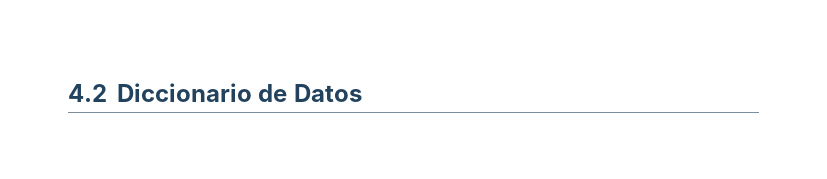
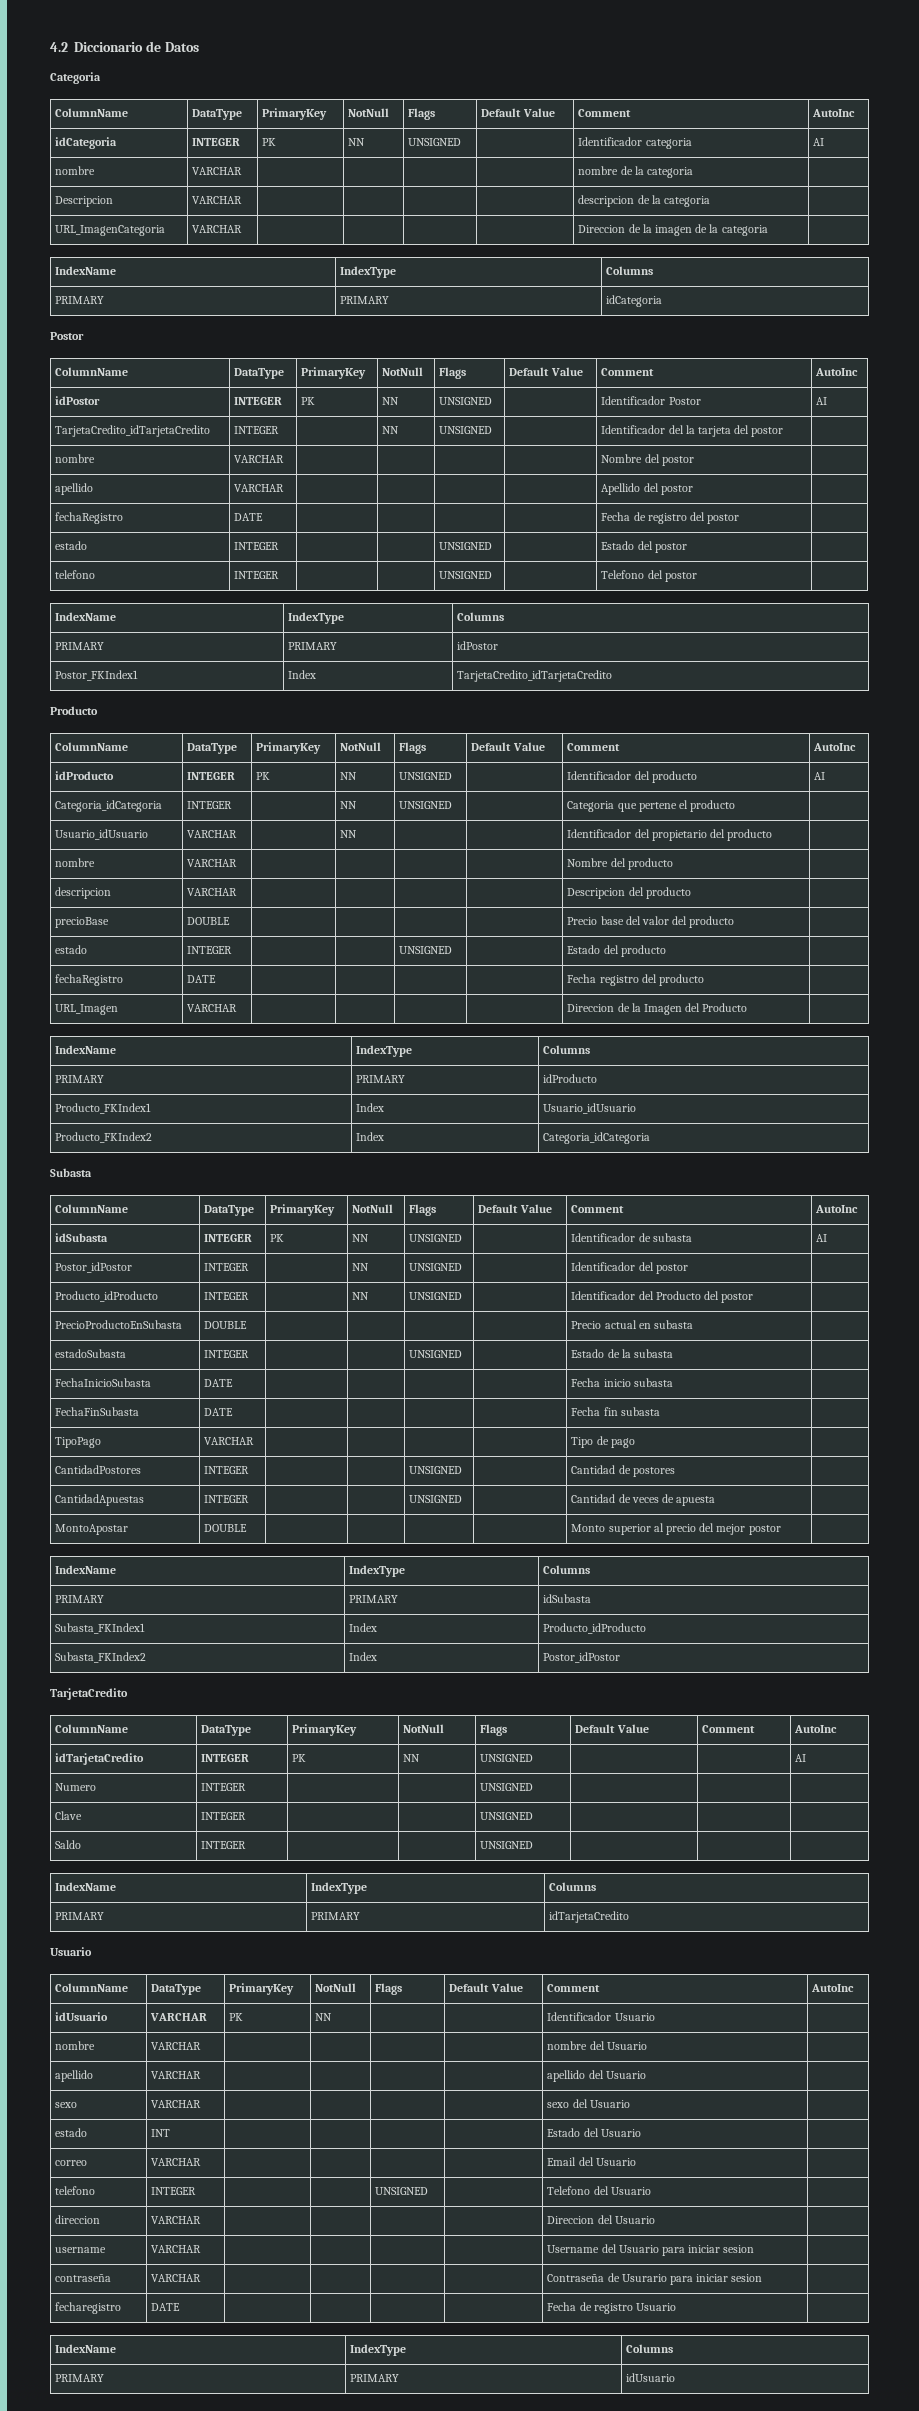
(362, 93) none -> [50,72,101,84] [55,108,129,117] [192,109,243,120] [262,108,328,120] [348,108,390,117] [408,108,436,120] [481,108,555,117] [578,109,632,117] [812,109,856,117] [55,137,118,149] [192,138,241,146] [262,138,277,146] [348,138,366,146] [408,138,462,146] [578,137,692,149] [813,138,825,146] [55,166,96,175] [192,167,243,175] [578,166,693,178] [55,196,114,207] [192,196,243,204] [578,195,710,207] [55,225,166,236] [192,225,243,233] [578,224,768,236] [55,266,117,275] [340,266,397,278] [606,266,654,275] [55,296,105,304] [340,296,390,304] [606,295,663,307] [50,332,84,340] [55,367,129,376] [234,368,285,379] [301,367,367,379] [382,367,424,376] [439,367,467,379] [509,367,583,376] [601,368,655,376] [815,368,859,376] [55,396,101,405] [234,397,283,405] [301,397,316,405] [382,397,400,405] [439,397,493,405] [601,396,701,405] [816,397,828,405] [55,425,211,437] [234,426,280,434] [382,426,400,434] [439,426,493,434] [601,425,784,437] [55,454,96,463] [234,455,285,463] [601,454,694,466] [55,483,94,495] [234,484,285,492] [601,483,693,495] [55,512,124,524] [234,513,264,521] [601,512,740,524] [55,541,88,550] [234,542,280,550] [439,542,493,550] [601,541,687,553] [55,570,96,579] [234,571,280,579] [439,571,493,579] [601,570,697,582] [55,612,117,621] [288,612,345,624] [457,612,505,621] [55,642,105,650] [288,642,338,650] [457,641,499,650] [55,670,139,681] [288,670,317,679] [457,670,613,682] [50,706,98,715] [55,742,129,751] [187,743,238,754] [256,742,322,754] [340,742,382,751] [399,742,427,754] [471,742,545,751] [567,743,621,751] [813,743,857,751] [55,771,115,780] [187,772,236,780] [256,772,271,780] [340,772,358,780] [399,772,453,780] [567,771,697,783] [814,772,826,780] [55,800,163,812] [187,801,233,809] [340,801,358,809] [399,801,453,809] [567,800,736,812] [55,829,149,840] [187,830,238,838] [340,830,358,838] [567,829,773,841] [55,858,96,867] [187,859,238,867] [567,858,673,870] [55,887,112,899] [187,888,238,896] [567,887,691,899] [55,917,110,928] [187,917,231,925] [567,916,735,928] [55,945,88,954] [187,946,233,954] [399,946,453,954] [567,945,666,957] [55,974,124,986] [187,975,217,983] [567,974,704,986] [55,1004,119,1015] [187,1004,238,1012] [567,1003,748,1015] [55,1045,117,1054] [356,1045,413,1057] [543,1045,591,1054] [55,1075,105,1083] [356,1075,406,1083] [543,1074,598,1083] [55,1103,152,1114] [356,1103,385,1112] [543,1103,637,1114] [55,1132,153,1143] [356,1132,385,1141] [543,1132,651,1144] [50,1168,92,1177] [55,1204,129,1213] [204,1205,255,1216] [270,1204,336,1216] [352,1204,394,1213] [409,1204,437,1216] [478,1204,552,1213] [571,1205,625,1213] [815,1205,859,1213] [55,1233,109,1242] [204,1234,253,1242] [270,1234,285,1242] [352,1234,370,1242] [409,1234,463,1242] [571,1233,692,1242] [816,1234,828,1242] [55,1262,133,1273] [204,1263,250,1271] [352,1263,370,1271] [409,1263,463,1271] [571,1262,688,1274] [55,1291,159,1302] [204,1292,250,1300] [352,1292,370,1300] [409,1292,463,1300] [571,1291,754,1303] [55,1320,183,1329] [204,1321,248,1329] [571,1320,693,1329] [55,1349,127,1358] [204,1350,250,1358] [409,1350,463,1358] [571,1349,673,1358] [55,1378,152,1387] [204,1379,234,1387] [571,1378,673,1387] [55,1407,140,1416] [204,1408,234,1416] [571,1407,660,1416] [55,1437,102,1448] [204,1437,255,1445] [571,1436,635,1448] [55,1465,142,1474] [204,1466,250,1474] [409,1466,463,1474] [571,1465,675,1477] [55,1494,145,1506] [204,1495,250,1503] [409,1495,463,1503] [571,1494,716,1506] [55,1524,129,1535] [204,1524,248,1532] [571,1523,781,1535] [55,1565,117,1574] [349,1565,406,1577] [543,1565,591,1574] [55,1595,105,1603] [349,1595,399,1603] [543,1594,592,1603] [55,1623,146,1634] [349,1623,378,1632] [543,1623,647,1634] [55,1652,147,1663] [349,1652,378,1661] [543,1652,621,1663] [50,1688,128,1700] [55,1724,129,1733] [201,1725,252,1736] [292,1724,358,1736] [403,1724,445,1733] [480,1724,508,1736] [575,1724,649,1733] [702,1725,756,1733] [794,1725,838,1733] [55,1753,145,1765] [201,1754,250,1762] [292,1754,307,1762] [403,1754,421,1762] [480,1754,534,1762] [795,1754,807,1762] [55,1783,97,1791] [201,1783,247,1791] [480,1783,534,1791] [55,1811,83,1820] [201,1812,247,1820] [480,1812,534,1820] [55,1840,82,1849] [201,1841,247,1849] [480,1841,534,1849] [55,1882,117,1891] [311,1882,368,1894] [549,1882,597,1891] [55,1912,105,1920] [311,1912,361,1920] [549,1911,630,1923] [50,1947,92,1956] [55,1983,129,1992] [151,1984,202,1995] [229,1983,295,1995] [315,1983,357,1992] [375,1983,403,1995] [449,1983,523,1992] [547,1984,601,1992] [811,1984,855,1992] [55,2012,109,2021] [150,2013,208,2021] [229,2013,244,2021] [315,2013,333,2021] [547,2012,655,2021] [55,2041,96,2050] [151,2042,202,2050] [547,2041,647,2050] [55,2070,94,2082] [151,2071,202,2079] [547,2070,646,2082] [55,2102,78,2108] [151,2100,202,2108] [547,2099,630,2108] [55,2128,88,2137] [151,2129,171,2137] [547,2128,641,2137] [55,2160,88,2166] [151,2158,202,2166] [547,2157,636,2166] [55,2186,96,2195] [151,2187,197,2195] [375,2187,429,2195] [547,2186,651,2195] [55,2215,101,2224] [151,2216,202,2224] [547,2215,655,2224] [55,2247,107,2253] [151,2245,202,2253] [547,2244,755,2256] [55,2274,112,2282] [151,2274,202,2282] [547,2273,763,2285] [55,2302,122,2314] [151,2303,181,2311] [547,2302,676,2314] [55,2344,117,2353] [350,2344,407,2356] [626,2344,674,2353] [55,2374,105,2382] [350,2374,400,2382] [626,2373,676,2382] // Categoria // ColumnName | DataType | PrimaryKey | NotNull | Flags | Default Value | Comment | AutoInc // idCategoria | INTEGER | PK | NN | UNSIGNED | | Identificador categoria | AI // nombre | VARCHAR | | | | | nombre de la categoria | // Descripcion | VARCHAR | | | | | descripcion de la categoria | // URL_ImagenCategoria | VARCHAR | | | | | Direccion de la imagen de la categoria | // IndexName | IndexType | Columns // PRIMARY | PRIMARY | idCategoria // Postor // ColumnName | DataType | PrimaryKey | NotNull | Flags | Default Value | Comment | AutoInc // idPostor | INTEGER | PK | NN | UNSIGNED | | Identificador Postor | AI // TarjetaCredito_idTarjetaCredito | INTEGER | | NN | UNSIGNED | | Identificador del la tarjeta del postor | // nombre | VARCHAR | | | | | Nombre del postor | // apellido | VARCHAR | | | | | Apellido del postor | // fechaRegistro | DATE | | | | | Fecha de registro del postor | // estado | INTEGER | | | UNSIGNED | | Estado del postor | // telefono | INTEGER | | | UNSIGNED | | Telefono del postor | // IndexName | IndexType | Columns // PRIMARY | PRIMARY | idPostor // Postor_FKIndex1 | Index | TarjetaCredito_idTarjetaCredito // Producto // ColumnName | DataType | PrimaryKey | NotNull | Flags | Default Value | Comment | AutoInc // idProducto | INTEGER | PK | NN | UNSIGNED | | Identificador del producto | AI // Categoria_idCategoria | INTEGER | | NN | UNSIGNED | | Categoria que pertene el producto | // Usuario_idUsuario | VARCHAR | | NN | | | Identificador del propietario del producto | // nombre | VARCHAR | | | | | Nombre del producto | // descripcion | VARCHAR | | | | | Descripcion del producto | // precioBase | DOUBLE | | | | | Precio base del valor del producto | // estado | INTEGER | | | UNSIGNED | | Estado del producto | // fechaRegistro | DATE | | | | | Fecha registro del producto | // URL_Imagen | VARCHAR | | | | | Direccion de la Imagen del Producto | // IndexName | IndexType | Columns // PRIMARY | PRIMARY | idProducto // Producto_FKIndex1 | Index | Usuario_idUsuario // Producto_FKIndex2 | Index | Categoria_idCategoria // Subasta // ColumnName | DataType | PrimaryKey | NotNull | Flags | Default Value | Comment | AutoInc // idSubasta | INTEGER | PK | NN | UNSIGNED | | Identificador de subasta | AI // Postor_idPostor | INTEGER | | NN | UNSIGNED | | Identificador del postor | // Producto_idProducto | INTEGER | | NN | UNSIGNED | | Identificador del Producto del postor | // PrecioProductoEnSubasta | DOUBLE | | | | | Precio actual en subasta | // estadoSubasta | INTEGER | | | UNSIGNED | | Estado de la subasta | // FechaInicioSubasta | DATE | | | | | Fecha inicio subasta | // FechaFinSubasta | DATE | | | | | Fecha fin subasta | // TipoPago | VARCHAR | | | | | Tipo de pago | // CantidadPostores | INTEGER | | | UNSIGNED | | Cantidad de postores | // CantidadApuestas | INTEGER | | | UNSIGNED | | Cantidad de veces de apuesta | // MontoApostar | DOUBLE | | | | | Monto superior al precio del mejor postor | // IndexName | IndexType | Columns // PRIMARY | PRIMARY | idSubasta // Subasta_FKIndex1 | Index | Producto_idProducto // Subasta_FKIndex2 | Index | Postor_idPostor // TarjetaCredito // ColumnName | DataType | PrimaryKey | NotNull | Flags | Default Value | Comment | AutoInc // idTarjetaCredito | INTEGER | PK | NN | UNSIGNED | | | AI // Numero | INTEGER | | | UNSIGNED | | | // Clave | INTEGER | | | UNSIGNED | | | // Saldo | INTEGER | | | UNSIGNED | | | // IndexName | IndexType | Columns // PRIMARY | PRIMARY | idTarjetaCredito // Usuario // ColumnName | DataType | PrimaryKey | NotNull | Flags | Default Value | Comment | AutoInc // idUsuario | VARCHAR | PK | NN | | | Identificador Usuario | // nombre | VARCHAR | | | | | nombre del Usuario | // apellido | VARCHAR | | | | | apellido del Usuario | // sexo | VARCHAR | | | | | sexo del Usuario | // estado | INT | | | | | Estado del Usuario | // correo | VARCHAR | | | | | Email del Usuario | // telefono | INTEGER | | | UNSIGNED | | Telefono del Usuario | // direccion | VARCHAR | | | | | Direccion del Usuario | // username | VARCHAR | | | | | Username del Usuario para iniciar sesion | // contraseña | VARCHAR | | | | | Contraseña de Usurario para iniciar sesion | // fecharegistro | DATE | | | | | Fecha de registro Usuario | // IndexName | IndexType | Columns // PRIMARY | PRIMARY | idUsuario

